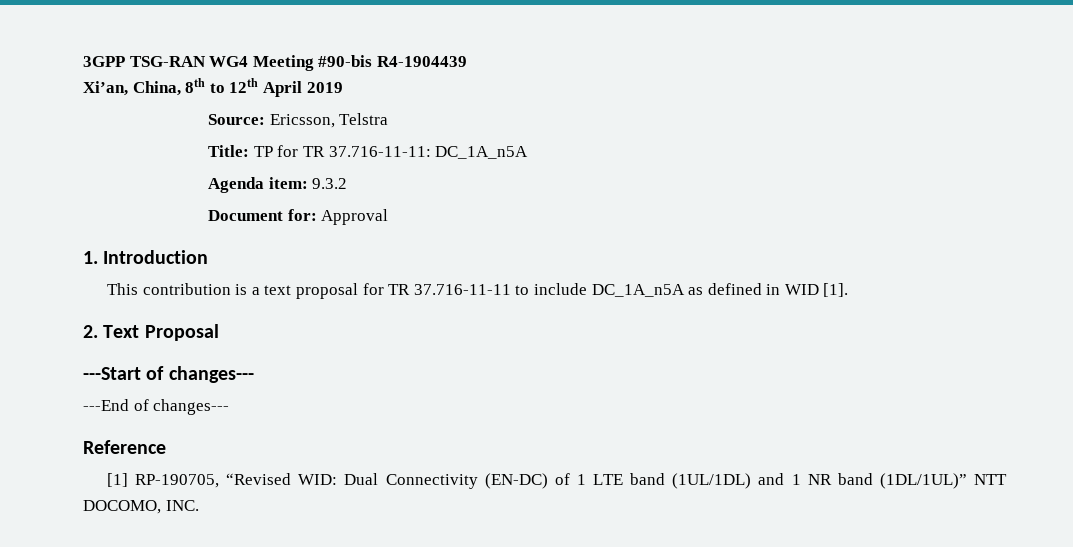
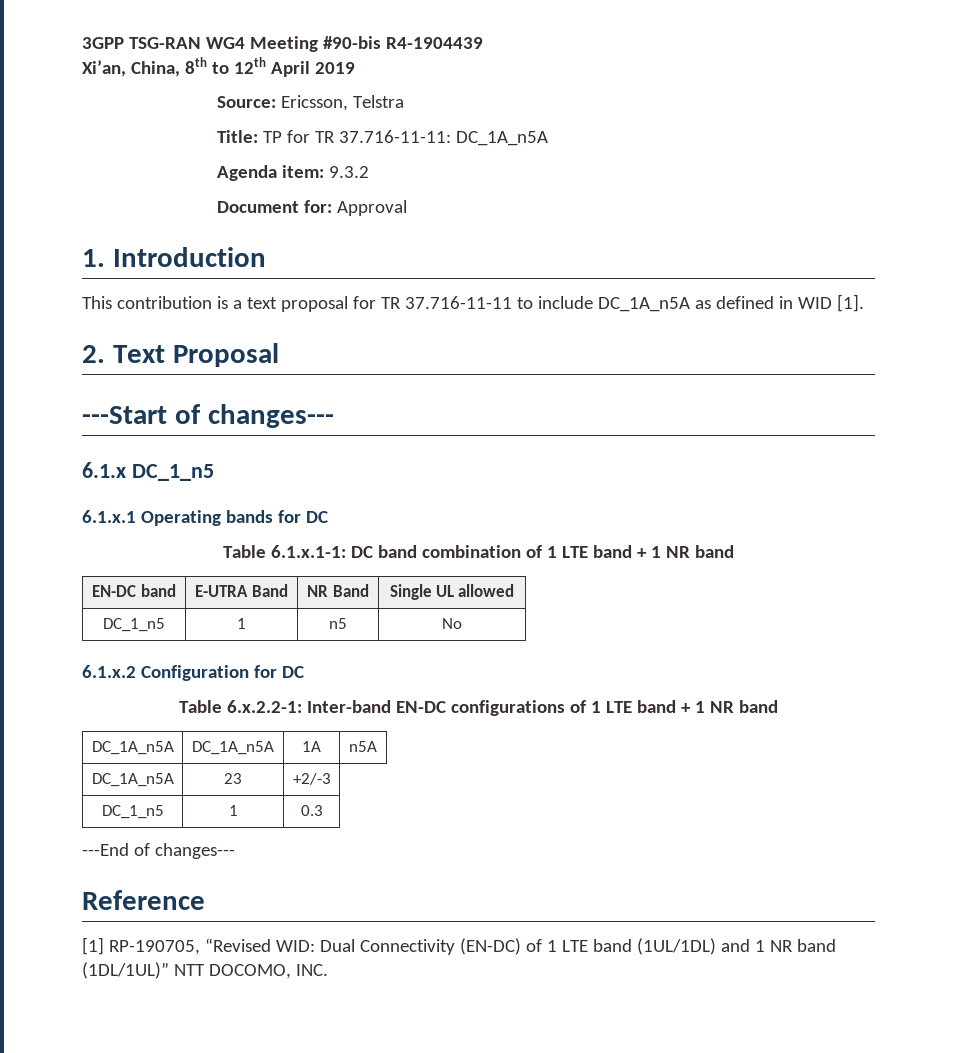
(254, 374) none -> [82,462,214,481] [82,510,328,526] [223,545,734,558] [92,584,176,597] [195,584,288,597] [307,584,369,597] [389,584,515,600] [103,618,165,632] [237,618,246,629] [329,618,347,629] [442,618,462,629] [82,665,304,681] [179,700,778,716] [91,741,174,755] [192,741,274,755] [302,741,321,752] [349,741,377,752] [91,773,174,787] [224,773,242,784] [292,773,331,785] [101,805,164,819] [228,805,238,816] [300,805,323,816] // 6.1.x DC_1_n5 // 6.1.x.1 Operating bands for DC // Table 6.1.x.1-1: DC band combination of 1 LTE band + 1 NR band // EN-DC band | E-UTRA Band | NR Band | Single UL allowed // DC_1_n5 | 1 | n5 | No // 6.1.x.2 Configuration for DC // Table 6.x.2.2-1: Inter-band EN-DC configurations of 1 LTE band + 1 NR band // DC_1A_n5A | DC_1A_n5A | 1A | n5A // DC_1A_n5A | 23 | +2/-3 // DC_1_n5 | 1 | 0.3

